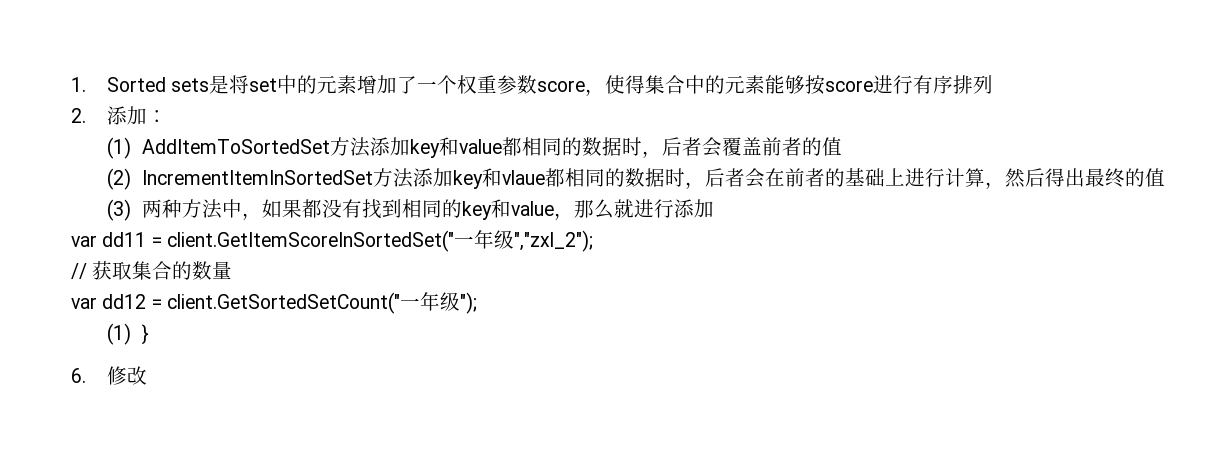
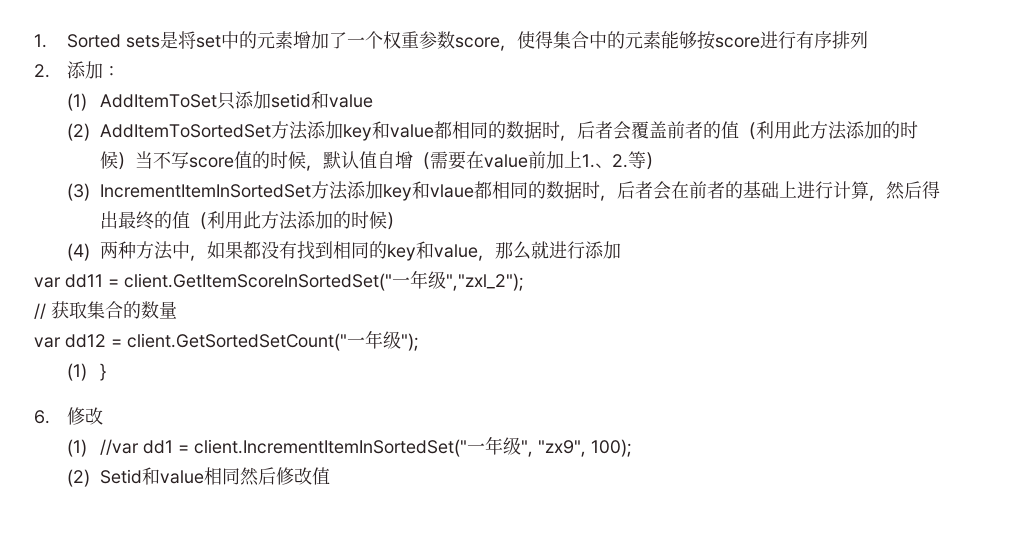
(131, 148) none -> [100,91,374,110] [67,123,91,141] AddItemToSet只添加setid和value // (2)
[106,168,131,190] // (2) -> [739,121,919,140] [100,151,664,171] [67,183,91,201] （利用此方法添加的时候）当不写score值的时候，默认值自增（需要在value前加上1.、2.等） // (3)
[106,199,131,221] // (3) -> [190,211,405,230] [67,243,91,261] （利用此方法添加的时候） // (4)
(147, 375) none -> [67,436,633,457] [67,467,331,487] // (1) //var dd1 = client.IncrementItemInSortedSet("一年级", "zx9", 100); // (2) Setid和value相同然后修改值

